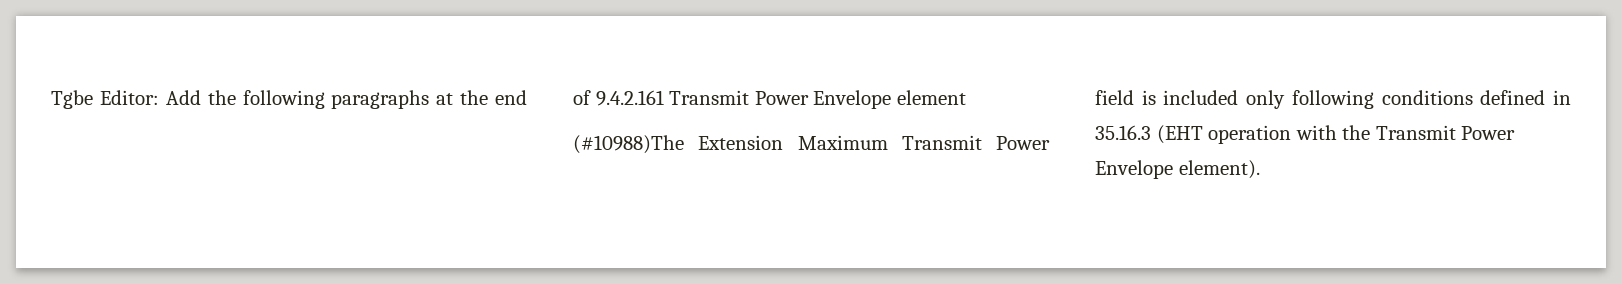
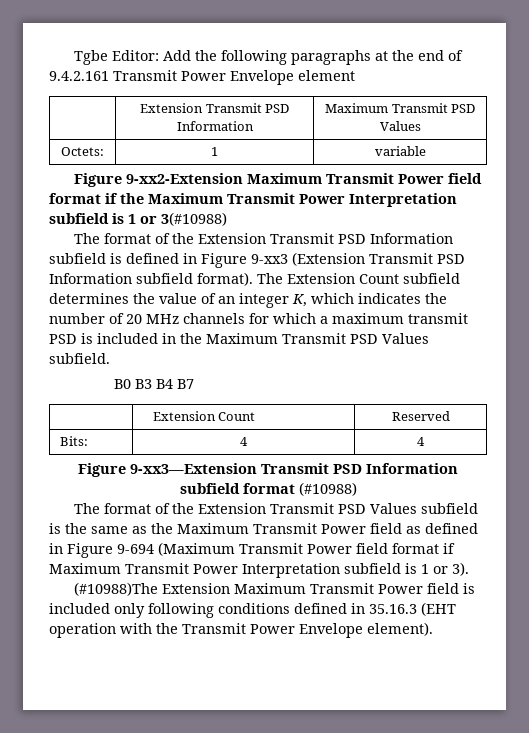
(966, 97) none -> [139,103,290,113] [176,121,254,131] [324,103,476,113] [379,121,421,131] [61,147,104,156] [211,147,218,156] [374,146,426,156] [74,173,483,187] [49,193,457,207] [49,212,227,226] [74,233,454,244] [49,252,465,268] [49,272,460,286] [49,293,447,308] [49,313,468,324] [49,333,429,344] [49,353,110,364] [114,379,195,389] [152,411,256,421] [391,411,450,421] [60,436,89,446] [240,437,248,446] [417,437,425,446] [78,463,458,477] [179,482,357,496] [74,503,479,514] [49,523,478,534] [49,542,455,558] [49,562,469,578] // | Extension Transmit PSD Information | Maximum Transmit PSD Values // Octets: | 1 | variable // Figure 9-xx2-Extension Maximum Transmit Power field format if the Maximum Transmit Power Interpretation subfield is 1 or 3(#10988) // The format of the Extension Transmit PSD Information subfield is defined in Figure 9-xx3 (Extension Transmit PSD Information subfield format). The Extension Count subfield determines the value of an integer K, which indicates the number of 20 MHz channels for which a maximum transmit PSD is included in the Maximum Transmit PSD Values subfield. // B0 B3 B4 B7 // | Extension Count | Reserved // Bits: | 4 | 4 // Figure 9-xx3—Extension Transmit PSD Information subfield format (#10988) // The format of the Extension Transmit PSD Values subfield is the same as the Maximum Transmit Power field as defined in Figure 9-694 (Maximum Transmit Power field format if Maximum Transmit Power Interpretation subfield is 1 or 3).

